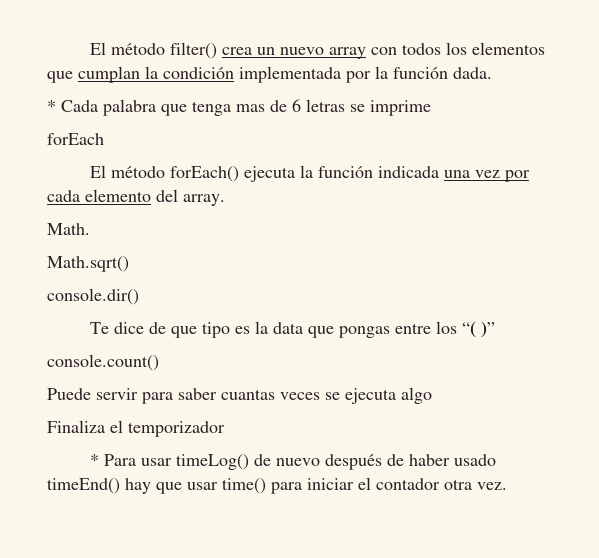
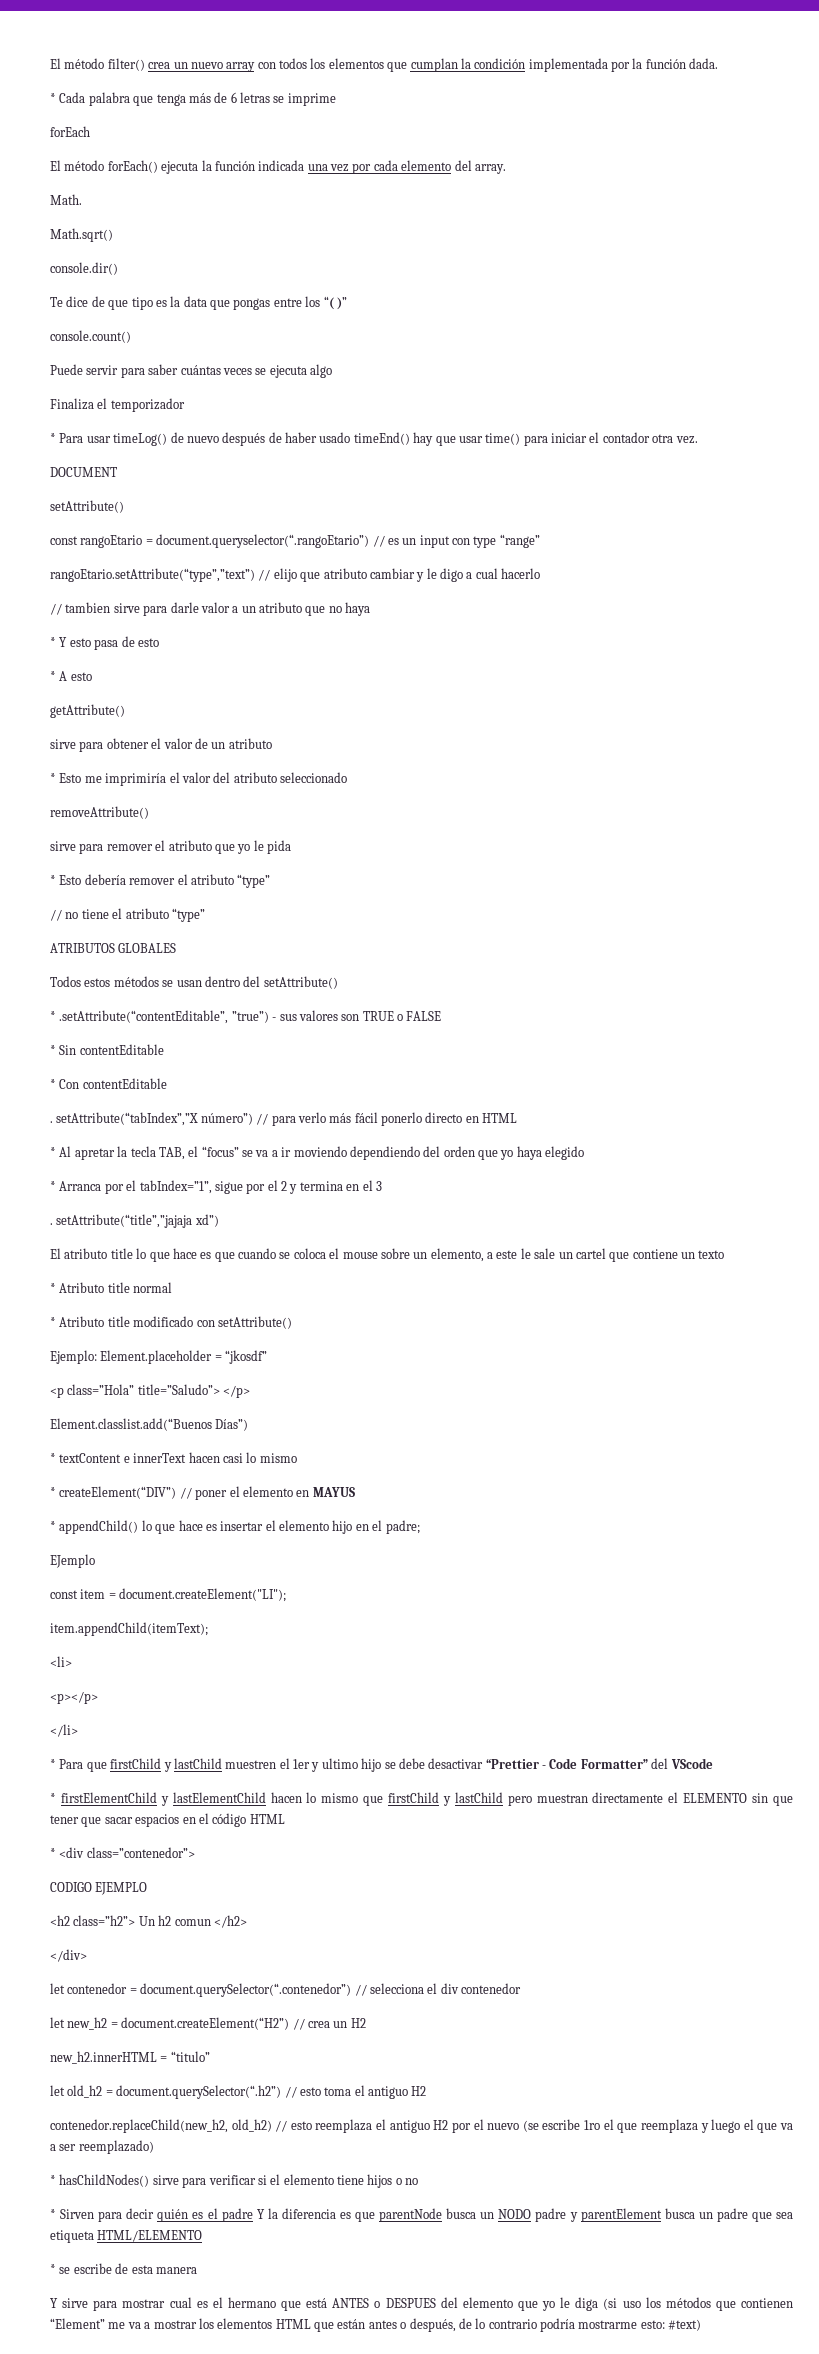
[236,104,265,112] mas -> [188,93,211,103] más
[221,389,275,400] cuantas -> [180,365,221,375] cuántas
(507, 486) none -> [50,467,117,477] [50,500,124,513] [50,534,540,548] [50,568,541,582] [50,602,371,616] [50,636,159,650] [50,671,92,681] [50,704,125,718] [50,738,272,752] [50,772,347,786] [50,806,149,819] [50,840,291,854] [50,874,271,888] [50,908,205,922] [50,943,177,953] [50,976,338,989] [50,1010,442,1024] [50,1044,164,1055] [50,1078,167,1089] [50,1112,518,1126] [50,1146,585,1160] [50,1180,382,1194] [50,1214,219,1228] [50,1248,725,1262] [50,1282,173,1293] [50,1316,292,1329] [50,1350,268,1364] [50,1384,251,1398] [50,1418,249,1431] [50,1452,297,1463] [50,1486,355,1500] [50,1520,420,1534] [50,1554,95,1568] [50,1588,287,1602] [50,1622,208,1636] [50,1656,72,1667] [50,1691,98,1704] [50,1724,78,1737] [50,1758,713,1772] [50,1792,793,1806] [50,1813,285,1827] [50,1847,195,1858] [50,1882,148,1895] [50,1915,247,1928] [50,1949,87,1962] [50,1983,521,1997] [50,2017,366,2030] [50,2051,210,2064] [50,2085,427,2099] [50,2119,793,2133] [50,2140,154,2154] [50,2174,419,2188] [50,2208,794,2222] [50,2230,203,2243] [50,2263,197,2274] [50,2297,793,2311] [50,2318,702,2332] // DOCUMENT // setAttribute() // const rangoEtario = document.queryselector(“.rangoEtario”) // es un input con type “range” // rangoEtario.setAttribute(“type”,”text”) // elijo que atributo cambiar y le digo a cual hacerlo // // tambien sirve para darle valor a un atributo que no haya // * Y esto pasa de esto // * A esto // getAttribute() // sirve para obtener el valor de un atributo // * Esto me imprimiría el valor del atributo seleccionado // removeAttribute() // sirve para remover el atributo que yo le pida // * Esto debería remover el atributo “type” // // no tiene el atributo “type” // ATRIBUTOS GLOBALES // Todos estos métodos se usan dentro del setAttribute() // * .setAttribute(“contentEditable”, ”true”) - sus valores son TRUE o FALSE // * Sin contentEditable // * Con contentEditable // . setAttribute(“tabIndex”,”X número”) // para verlo más fácil ponerlo directo en HTML // * Al apretar la tecla TAB, el “focus” se va a ir moviendo dependiendo del orden que yo haya elegido // * Arranca por el tabIndex=”1”, sigue por el 2 y termina en el 3 // . setAttribute(“title”,”jajaja xd”) // El atributo title lo que hace es que cuando se coloca el mouse sobre un elemento, a este le sale un cartel que contiene un texto // * Atributo title normal // * Atributo title modificado con setAttribute() // Ejemplo: Element.placeholder = “jkosdf” // <p class=”Hola” title=”Saludo”> </p> // Element.classlist.add(“Buenos Días”) // * textContent e innerText hacen casi lo mismo // * createElement(“DIV”) // poner el elemento en MAYUS // * appendChild() lo que hace es insertar el elemento hijo en el padre; // EJemplo // const item = document.createElement("LI"); // item.appendChild(itemText); // <li> // <p></p> // </li> // * Para que firstChild y lastChild muestren el 1er y ultimo hijo se debe desactivar “Prettier - Code Formatter” del VScode // * firstElementChild y lastElementChild hacen lo mismo que firstChild y lastChild pero muestran directamente el ELEMENTO sin que tener que sacar espacios en el código HTML // * <div class=”contenedor”> // CODIGO EJEMPLO // <h2 class=”h2”> Un h2 comun </h2> // </div> // let contenedor = document.querySelector(“.contenedor”) // selecciona el div contenedor // let new_h2 = document.createElement(“H2”) // crea un H2 // new_h2.innerHTML = “titulo” // let old_h2 = document.querySelector(“.h2”) // esto toma el antiguo H2 // contenedor.replaceChild(new_h2, old_h2) // esto reemplaza el antiguo H2 por el nuevo (se escribe 1ro el que reemplaza y luego el que va a ser reemplazado) // * hasChildNodes() sirve para verificar si el elemento tiene hijos o no // * Sirven para decir quién es el padre Y la diferencia es que parentNode busca un NODO padre y parentElement busca un padre que sea etiqueta HTML/ELEMENTO // * se escribe de esta manera // Y sirve para mostrar cual es el hermano que está ANTES o DESPUES del elemento que yo le diga (si uso los métodos que contienen “Element” me va a mostrar los elementos HTML que están antes o después, de lo contrario podría mostrarme esto: #text)

